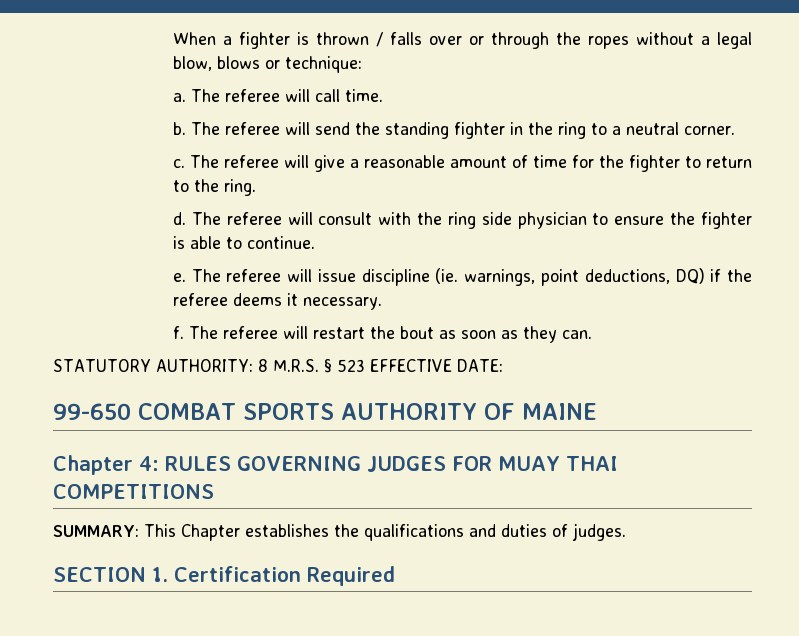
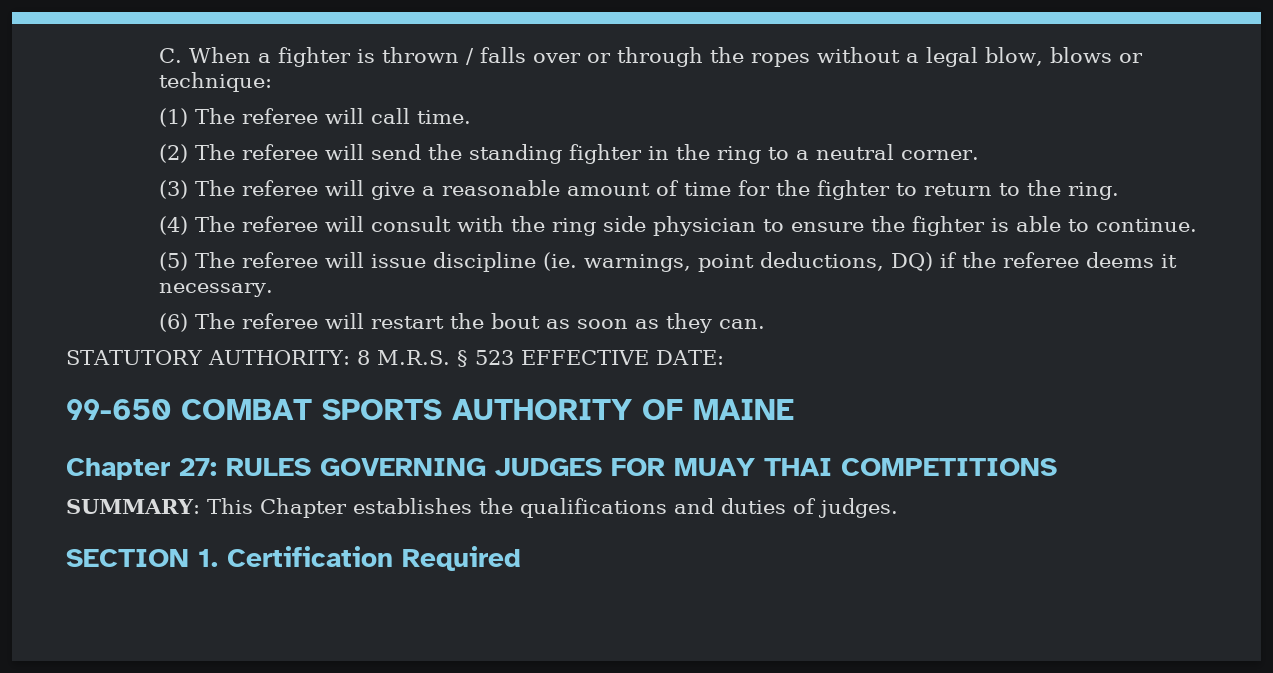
(172, 38) none -> [158,48,182,63] C.
[172,93,186,102] a. -> [158,108,188,127] (1)
[172,122,186,135] b. -> [158,144,188,163] (2)
[172,159,185,168] c. -> [158,180,188,199] (3)
[172,212,186,225] d. -> [158,216,188,235] (4)
[172,273,186,282] e. -> [158,252,188,271] (5)
[172,326,184,339] f. -> [158,313,188,332] (6)
[139,456,159,471] 4: -> [179,458,217,476] 27:

